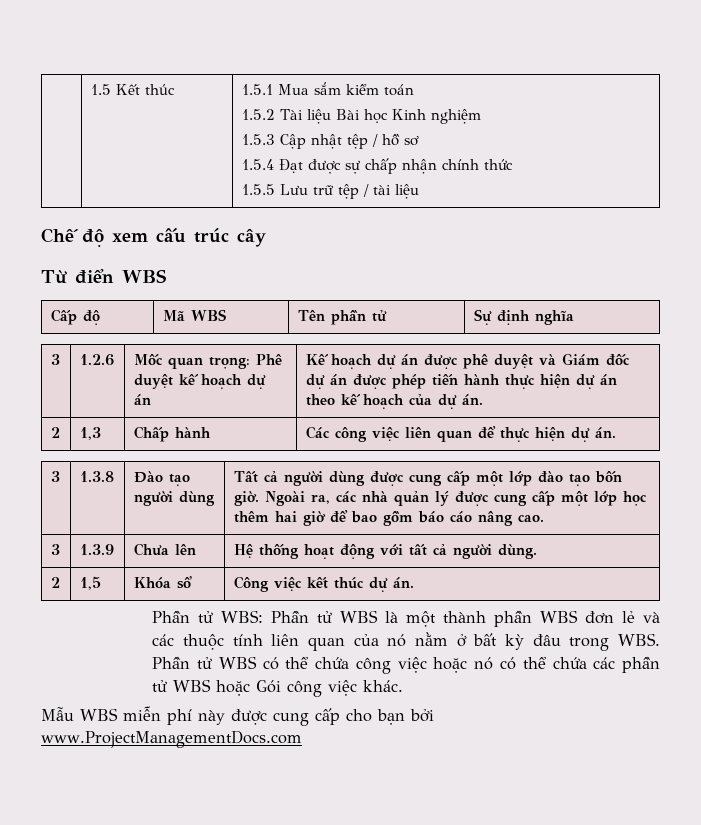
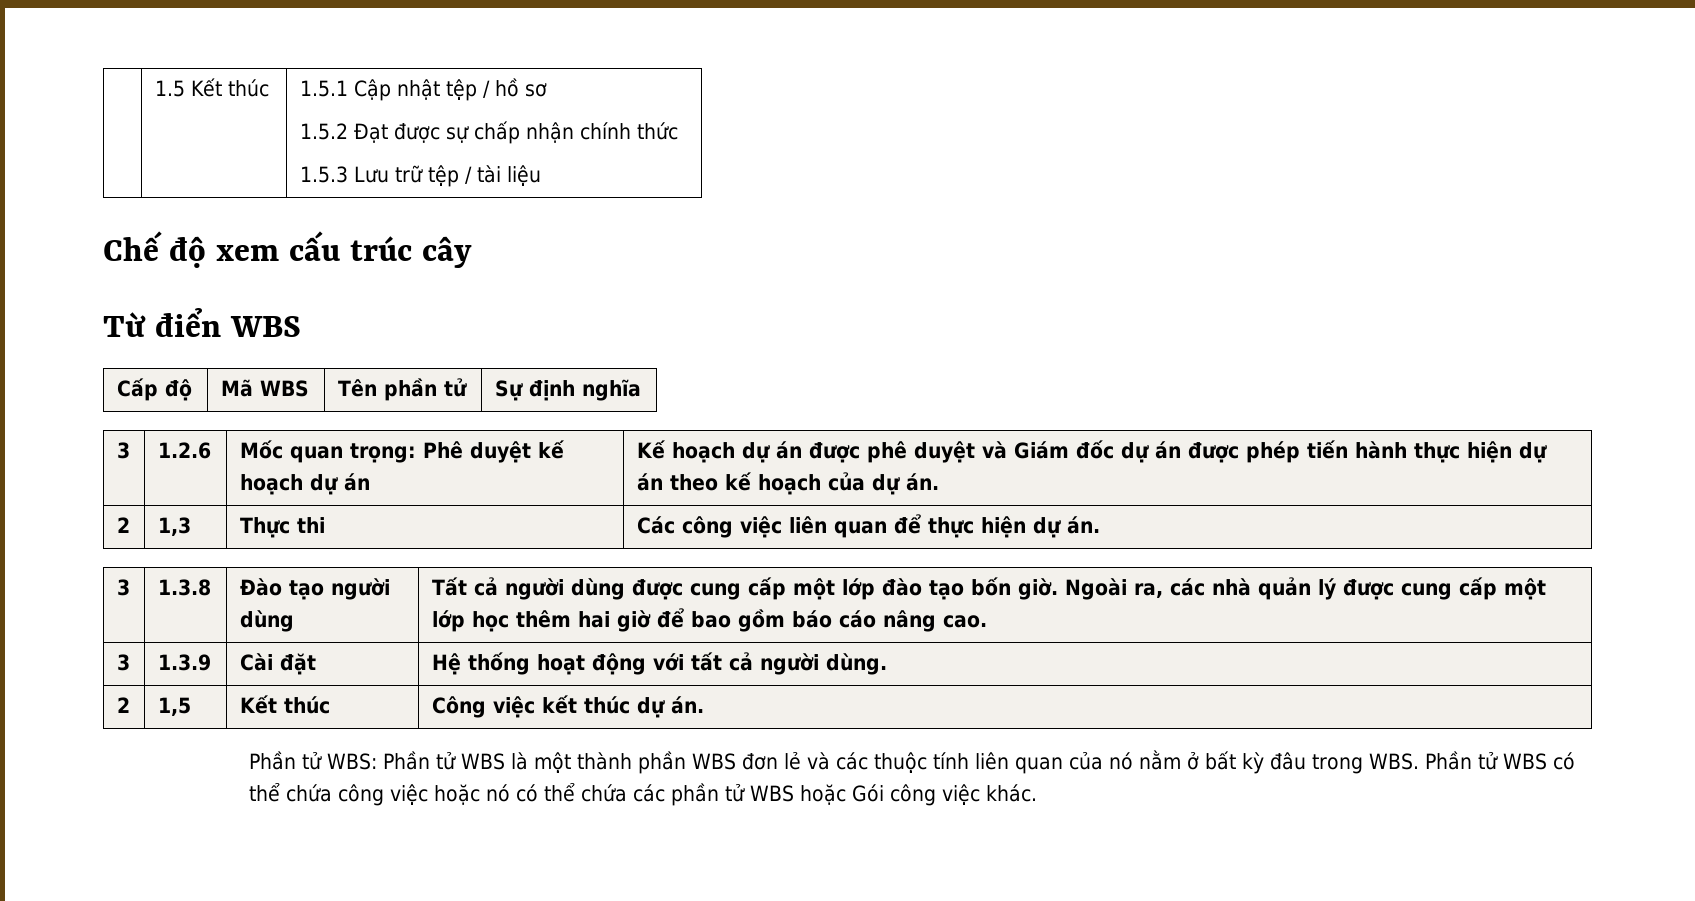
[277,82,414,96] [241,109,481,124] [241,134,275,145] Mua sắm kiểm toán // 1.5.2 Tài liệu Bài học Kinh nghiệm // 1.5.3 -> (348, 88) none
[241,159,274,170] 1.5.4 -> [299,123,348,140] 1.5.2
[241,184,275,195] 1.5.5 -> [299,166,348,183] 1.5.3
[133,426,211,442] Chấp hành -> [239,517,325,538] Thực thi
[133,543,196,556] Chưa lên -> [239,653,316,675] Cài đặt
[133,576,192,589] Khóa sổ -> [239,695,330,714] Kết thúc
[41,706,434,726] [41,730,302,748] // Mẫu WBS miễn phí này được cung cấp cho bạn bởi www.ProjectManagementDocs.com -> (1037, 793) none

